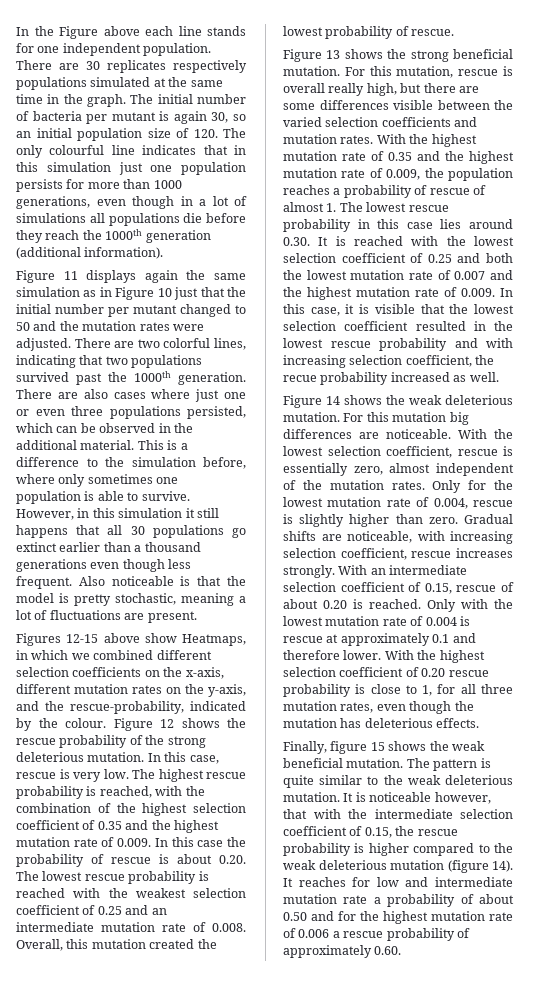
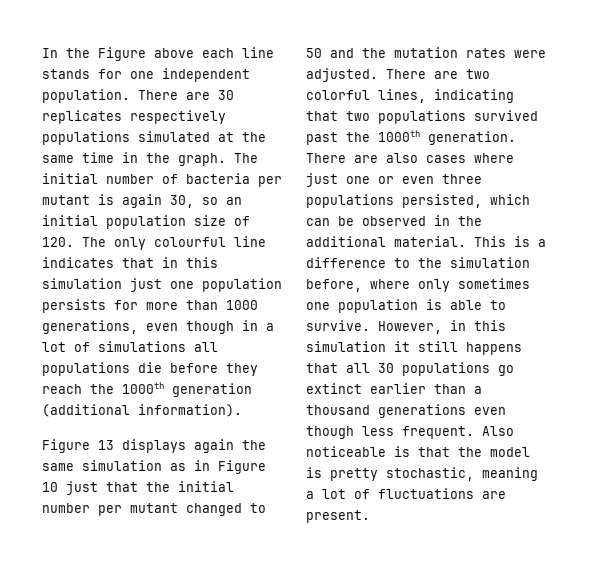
[63,271,78,280] 11 -> [98,440,114,450] 13
[16,633,246,646] [16,650,212,660] [16,667,224,679] [16,684,246,697] [16,701,246,714] [16,718,246,731] [16,735,206,748] [16,752,219,764] [16,769,246,782] [16,786,205,799] [16,803,246,816] [16,820,219,833] [16,837,247,847] [16,854,246,867] [16,871,209,884] [16,888,246,898] [16,905,167,915] [16,922,246,932] [16,939,217,951] [283,26,455,39] [283,49,513,62] [283,66,513,78] [283,83,479,96] [283,100,513,110] [283,117,478,127] [283,134,477,147] [283,151,514,164] [283,168,513,181] [283,185,486,198] [283,202,449,212] [283,219,513,232] [283,236,514,246] [283,253,513,263] [283,270,513,280] [283,287,513,300] [283,304,514,316] [283,321,513,331] [283,338,513,351] [283,355,495,368] [283,372,499,385] [283,395,513,408] [283,412,469,425] [283,429,513,439] [283,446,513,458] [283,463,514,476] [283,480,513,493] [283,497,513,509] [283,514,513,527] [283,531,513,544] [283,548,513,560] [283,565,468,578] [283,582,514,594] [283,599,513,612] [283,616,470,626] [283,633,476,646] [283,650,485,663] [283,667,489,677] [283,684,513,697] [283,701,474,714] [283,718,480,728] [283,741,485,754] [283,758,491,771] [283,775,513,788] [283,792,491,804] [283,809,513,819] [283,826,458,838] [283,843,513,856] [283,860,513,873] [283,877,513,887] [283,894,514,907] [283,911,513,924] [283,928,470,941] [283,945,402,958] // Figures 12-15 above show Heatmaps, in which we combined different selection coefficients on the x-axis, different mutation rates on the y-axis, and the rescue-probability, indicated by the colour. Figure 12 shows the rescue probability of the strong deleterious mutation. In this case, rescue is very low. The highest rescue probability is reached, with the combination of the highest selection coefficient of 0.35 and the highest mutation rate of 0.009. In this case the probability of rescue is about 0.20. The lowest rescue probability is reached with the weakest selection coefficient of 0.25 and an intermediate mutation rate of 0.008. Overall, this mutation created the lowest probability of rescue. // Figure 13 shows the strong beneficial mutation. For this mutation, rescue is overall really high, but there are some differences visible between the varied selection coefficients and mutation rates. With the highest mutation rate of 0.35 and the highest mutation rate of 0.009, the population reaches a probability of rescue of almost 1. The lowest rescue probability in this case lies around 0.30. It is reached with the lowest selection coefficient of 0.25 and both the lowest mutation rate of 0.007 and the highest mutation rate of 0.009. In this case, it is visible that the lowest selection coefficient resulted in the lowest rescue probability and with increasing selection coefficient, the recue probability increased as well. // Figure 14 shows the weak deleterious mutation. For this mutation big differences are noticeable. With the lowest selection coefficient, rescue is essentially zero, almost independent of the mutation rates. Only for the lowest mutation rate of 0.004, rescue is slightly higher than zero. Gradual shifts are noticeable, with increasing selection coefficient, rescue increases strongly. With an intermediate selection coefficient of 0.15, rescue of about 0.20 is reached. Only with the lowest mutation rate of 0.004 is rescue at approximately 0.1 and therefore lower. With the highest selection coefficient of 0.20 rescue probability is close to 1, for all three mutation rates, even though the mutation has deleterious effects. // Finally, figure 15 shows the weak beneficial mutation. The pattern is quite similar to the weak deleterious mutation. It is noticeable however, that with the intermediate selection coefficient of 0.15, the rescue probability is higher compared to the weak deleterious mutation (figure 14). It reaches for low and intermediate mutation rate a probability of about 0.50 and for the highest mutation rate of 0.006 a rescue probability of approximately 0.60. -> (370, 516) none

